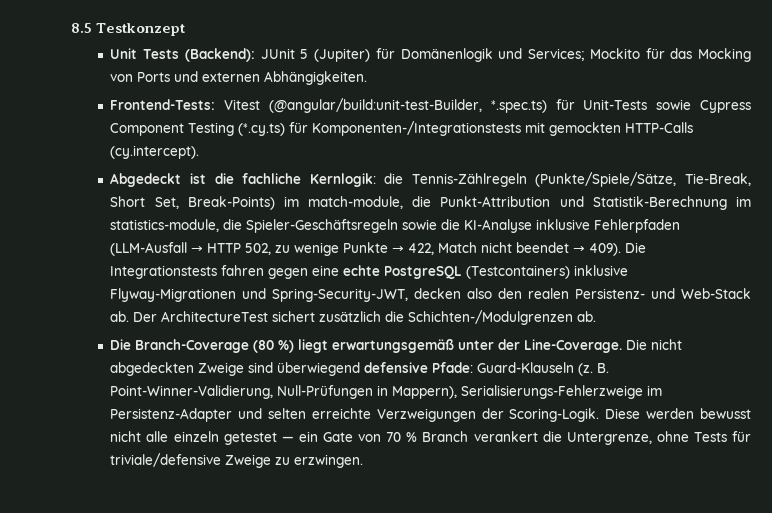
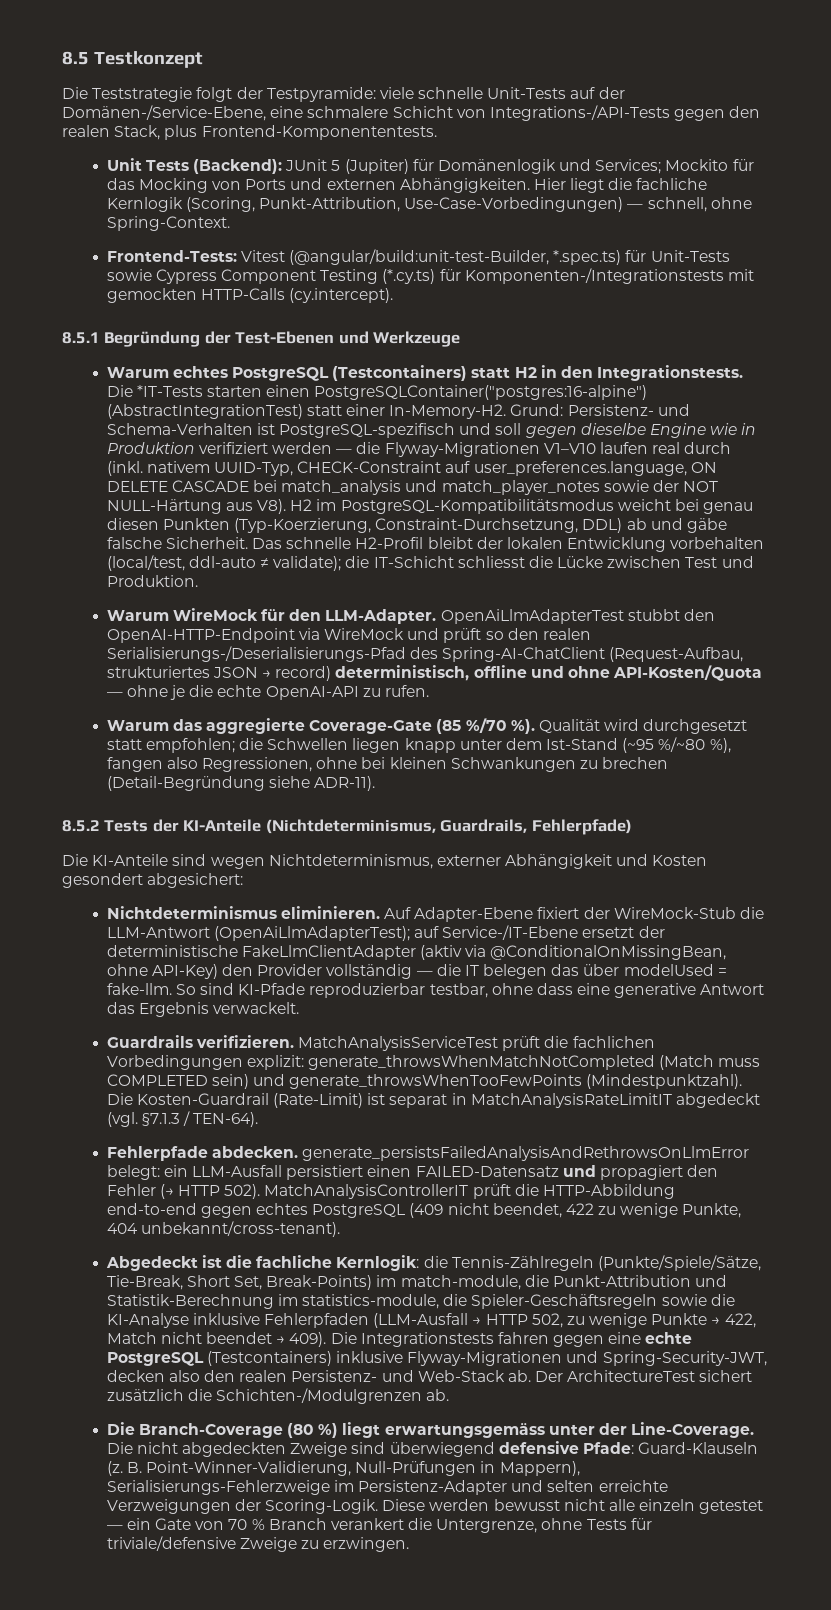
(186, 29) none -> [62,87,625,102] [62,105,761,121] [62,125,437,140] // Die Teststrategie folgt der Testpyramide: viele schnelle Unit-Tests auf der Domänen-/Service-Ebene, eine schmalere Schicht von Integrations-/API-Tests gegen den realen Stack, plus Frontend-Komponententests.
(368, 78) none -> [533,178,708,193] [106,197,752,212] [106,216,230,231] Hier liegt die fachliche Kernlogik (Scoring, Punkt-Attribution, Use-Case-Vorbedingungen) — schnell, ohne Spring-Context.
(200, 152) none -> [62,331,461,347] [106,365,744,381] [106,385,648,400] [106,404,690,419] [106,423,757,438] [106,442,732,457] [106,461,717,476] [106,480,719,495] [106,499,754,514] [106,518,727,533] [106,537,765,552] [106,555,754,571] [106,575,198,587] [106,608,715,624] [106,628,591,643] [106,646,744,662] [106,665,763,681] [106,685,429,700] [106,718,748,734] [106,737,731,753] [106,757,669,772] [106,776,375,791] [62,819,632,835] [62,854,708,869] [62,873,244,888] [106,906,764,922] [106,925,665,941] [106,945,727,960] [106,964,727,979] [106,983,765,998] [106,1002,299,1017] [106,1035,655,1051] [106,1055,761,1070] [106,1074,743,1089] [106,1093,760,1108] [106,1111,259,1127] [106,1146,749,1161] [106,1165,719,1180] [106,1184,675,1199] [106,1203,742,1218] [106,1221,340,1237] // 8.5.1 Begründung der Test-Ebenen und Werkzeuge // Warum echtes PostgreSQL (Testcontainers) statt H2 in den Integrationstests. Die *IT-Tests starten einen PostgreSQLContainer("postgres:16-alpine") (AbstractIntegrationTest) statt einer In-Memory-H2. Grund: Persistenz- und Schema-Verhalten ist PostgreSQL-spezifisch und soll gegen dieselbe Engine wie in Produktion verifiziert werden — die Flyway-Migrationen V1–V10 laufen real durch (inkl. nativem UUID-Typ, CHECK-Constraint auf user_preferences.language, ON DELETE CASCADE bei match_analysis und match_player_notes sowie der NOT NULL-Härtung aus V8). H2 im PostgreSQL-Kompatibilitätsmodus weicht bei genau diesen Punkten (Typ-Koerzierung, Constraint-Durchsetzung, DDL) ab und gäbe falsche Sicherheit. Das schnelle H2-Profil bleibt der lokalen Entwicklung vorbehalten (local/test, ddl-auto ≠ validate); die IT-Schicht schliesst die Lücke zwischen Test und Produktion. // Warum WireMock für den LLM-Adapter. OpenAiLlmAdapterTest stubbt den OpenAI-HTTP-Endpoint via WireMock und prüft so den realen Serialisierungs-/Deserialisierungs-Pfad des Spring-AI-ChatClient (Request-Aufbau, strukturiertes JSON → record) deterministisch, offline und ohne API-Kosten/Quota — ohne je die echte OpenAI-API zu rufen. // Warum das aggregierte Coverage-Gate (85 %/70 %). Qualität wird durchgesetzt statt empfohlen; die Schwellen liegen knapp unter dem Ist-Stand (~95 %/~80 %), fangen also Regressionen, ohne bei kleinen Schwankungen zu brechen (Detail-Begründung siehe ADR-11). // 8.5.2 Tests der KI-Anteile (Nichtdeterminismus, Guardrails, Fehlerpfade) // Die KI-Anteile sind wegen Nichtdeterminismus, externer Abhängigkeit und Kosten gesondert abgesichert: // Nichtdeterminismus eliminieren. Auf Adapter-Ebene fixiert der WireMock-Stub die LLM-Antwort (OpenAiLlmAdapterTest); auf Service-/IT-Ebene ersetzt der deterministische FakeLlmClientAdapter (aktiv via @ConditionalOnMissingBean, ohne API-Key) den Provider vollständig — die IT belegen das über modelUsed = fake-llm. So sind KI-Pfade reproduzierbar testbar, ohne dass eine generative Antwort das Ergebnis verwackelt. // Guardrails verifizieren. MatchAnalysisServiceTest prüft die fachlichen Vorbedingungen explizit: generate_throwsWhenMatchNotCompleted (Match muss COMPLETED sein) und generate_throwsWhenTooFewPoints (Mindestpunktzahl). Die Kosten-Guardrail (Rate-Limit) ist separat in MatchAnalysisRateLimitIT abgedeckt (vgl. §7.1.3 / TEN-64). // Fehlerpfade abdecken. generate_persistsFailedAnalysisAndRethrowsOnLlmError belegt: ein LLM-Ausfall persistiert einen FAILED-Datensatz und propagiert den Fehler (→ HTTP 502). MatchAnalysisControllerIT prüft die HTTP-Abbildung end-to-end gegen echtes PostgreSQL (409 nicht beendet, 422 zu wenige Punkte, 404 unbekannt/cross-tenant).
[332,339,455,353] erwartungsgemäß -> [384,1423,545,1438] erwartungsgemäss

